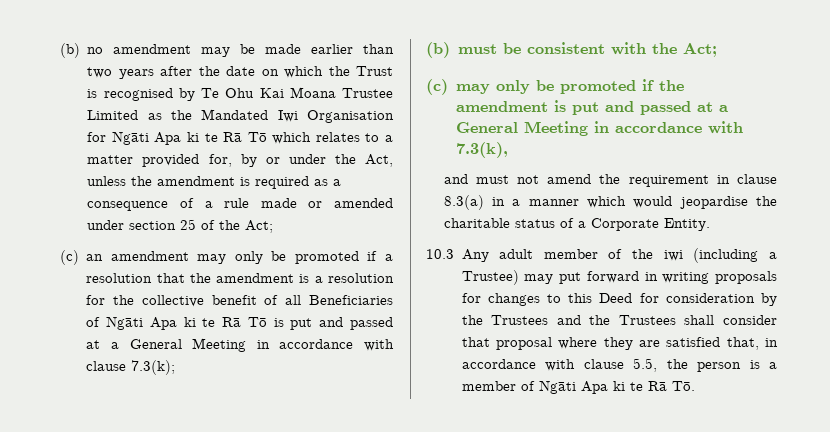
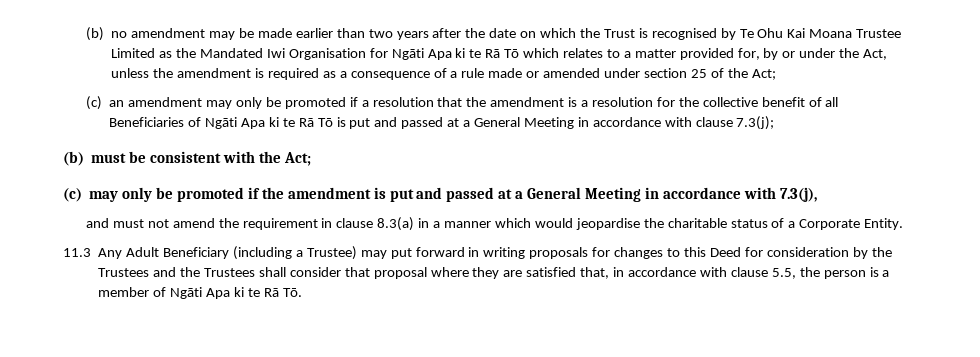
[131,360,176,375] 7.3(k); -> [736,116,775,130] 7.3(j);
[455,142,508,158] 7.3(k), -> [779,187,817,202] 7.3(j),
[426,249,683,262] 10.3 Any adult member of the iwi -> [63,247,230,259] 11.3 Any Adult Beneficiary

